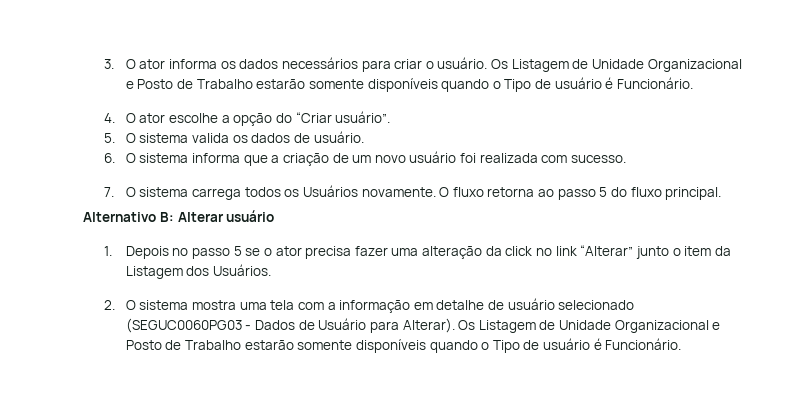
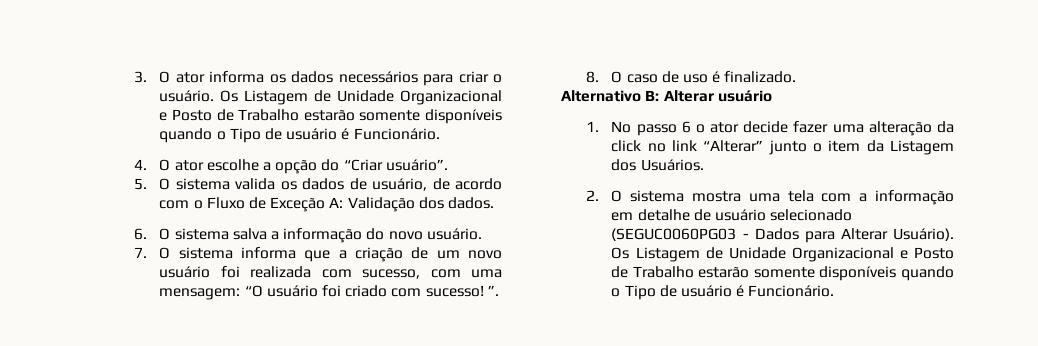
(310, 138) none -> [372,178,502,191] [159,197,494,212] [134,228,423,243] usuário, de acordo com o Fluxo de Exceção A: Validação dos dados. // 6. O sistema salva a informação do novo
[104,153,116,163] 6. -> [134,247,148,258] 7.
[571,155,627,163] [104,185,722,200] sucesso. // 7. O sistema carrega todos os Usuários novamente. O fluxo retorna ao passo 5 do fluxo principal. -> [362,269,503,279] [159,285,499,300] [586,71,797,83] sucesso, com uma mensagem: “O usuário foi criado com sucesso! ”. // 8. O caso de uso é finalizado.
[125,246,261,259] Depois no passo 5 se -> [611,121,691,136] No passo 6
[305,246,352,259] precisa -> [743,121,789,133] decide
[298,318,455,333] de Usuário para Alterar). -> [804,228,954,243] para Alterar Usuário).

